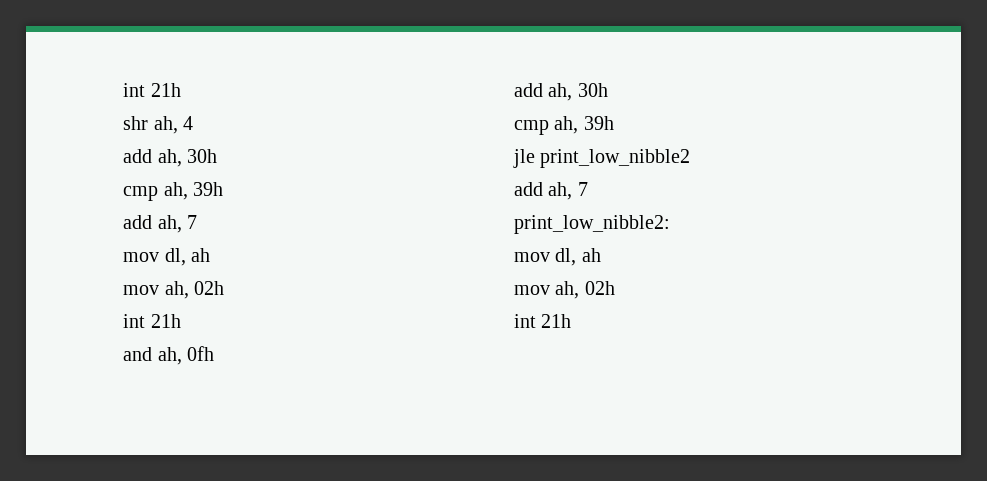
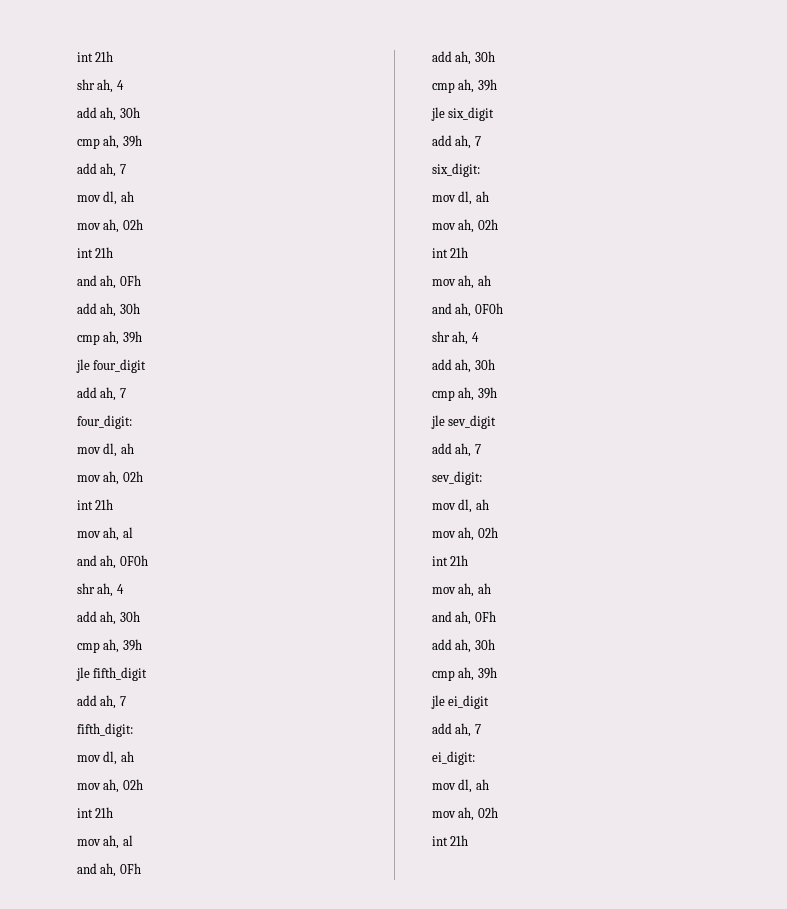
[186,346,214,361] [514,83,608,101] [514,116,614,135] [513,149,691,168] [514,182,588,200] [514,215,670,234] [514,248,601,266] [514,281,615,299] [514,314,572,328] 0fh // add ah, 30h // cmp ah, 39h // jle print_low_nibble2 // add ah, 7 // print_low_nibble2: // mov dl, ah // mov ah, 02h // int 21h -> [119,275,141,286] [76,303,140,317] [76,331,142,345] [75,359,147,373] [76,387,126,401] [76,415,132,429] [76,443,134,457] [76,471,143,485] [76,499,114,510] [76,527,133,541] [76,555,148,569] [76,583,124,597] [76,611,140,625] [76,639,142,653] [75,667,148,681] [76,695,126,709] [76,723,133,737] [76,751,134,765] [76,779,143,793] [76,807,114,818] [76,835,133,849] [76,863,141,877] [431,51,495,65] [431,79,497,93] [430,107,495,121] [431,135,481,149] [431,163,480,177] [431,191,489,205] [431,219,498,233] [431,247,469,258] [431,275,491,289] [431,303,503,317] [431,331,479,345] [431,359,495,373] [431,387,497,401] [430,415,497,429] [431,443,481,457] [431,471,482,485] [431,499,489,513] [431,527,498,541] [431,555,469,566] [431,583,491,597] [431,611,496,625] [431,639,495,653] [431,667,497,681] [430,695,490,709] [431,723,481,737] [431,751,475,765] [431,779,489,793] [431,807,498,821] [431,835,469,846] 0Fh // add ah, 30h // cmp ah, 39h // jle four_digit // add ah, 7 // four_digit: // mov dl, ah // mov ah, 02h // int 21h // mov ah, al // and ah, 0F0h // shr ah, 4 // add ah, 30h // cmp ah, 39h // jle fifth_digit // add ah, 7 // fifth_digit: // mov dl, ah // mov ah, 02h // int 21h // mov ah, al // and ah, 0Fh // add ah, 30h // cmp ah, 39h // jle six_digit // add ah, 7 // six_digit: // mov dl, ah // mov ah, 02h // int 21h // mov ah, ah // and ah, 0F0h // shr ah, 4 // add ah, 30h // cmp ah, 39h // jle sev_digit // add ah, 7 // sev_digit: // mov dl, ah // mov ah, 02h // int 21h // mov ah, ah // and ah, 0Fh // add ah, 30h // cmp ah, 39h // jle ei_digit // add ah, 7 // ei_digit: // mov dl, ah // mov ah, 02h // int 21h

